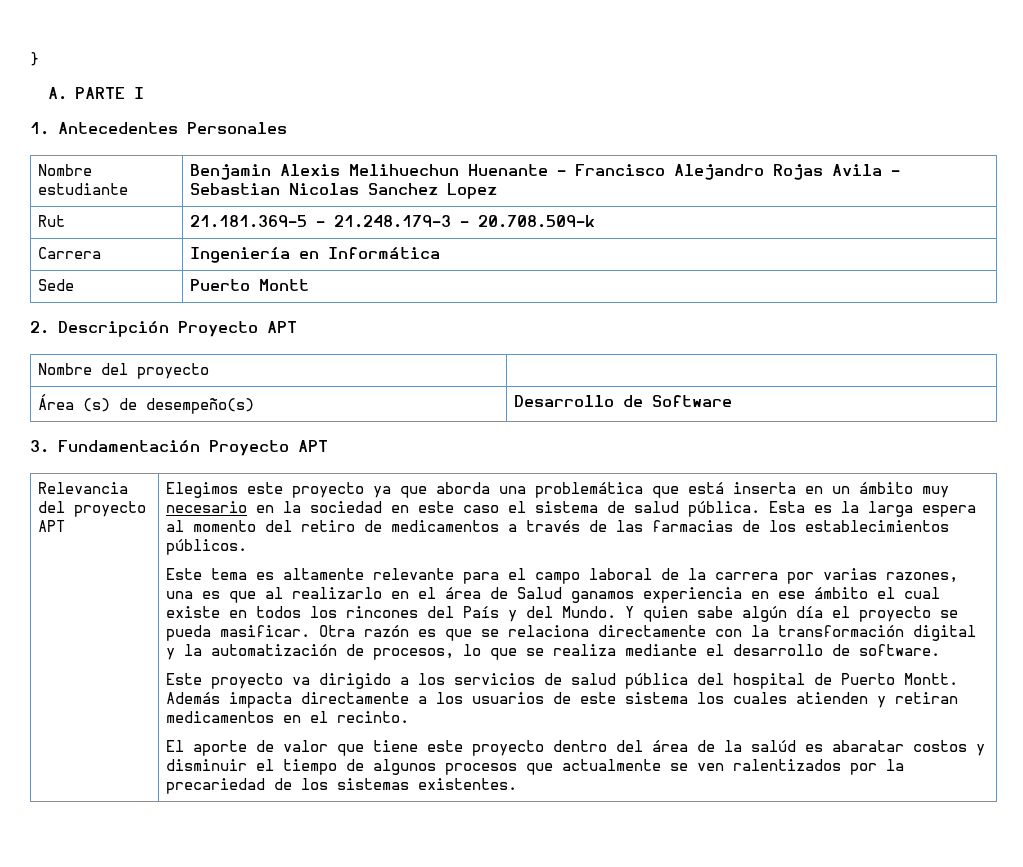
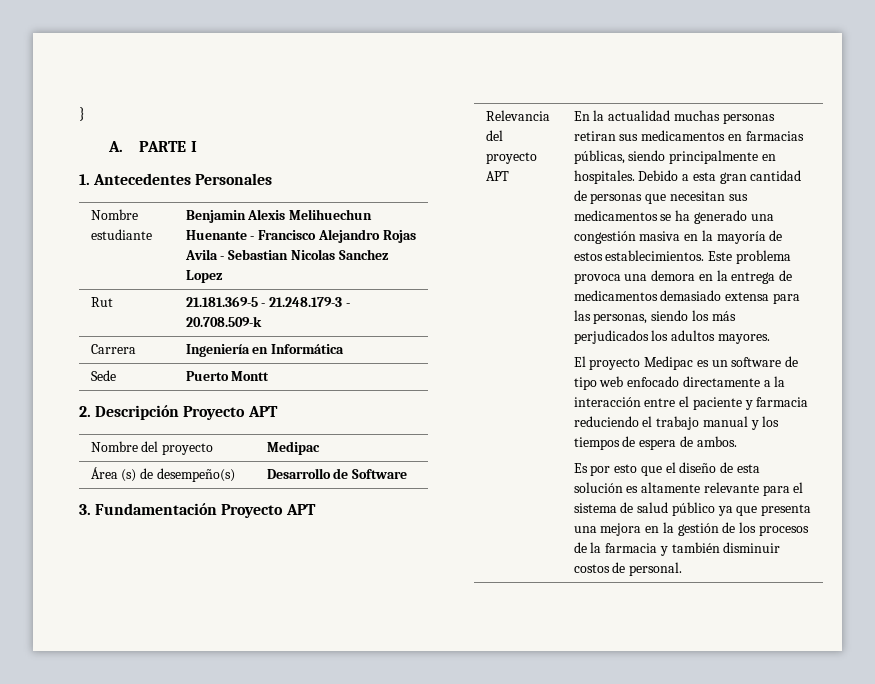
(209, 371) none -> [266,441,320,455] Medipac
[165,482,949,498] [165,501,976,517] [165,520,949,532] [165,539,247,555] [165,568,247,580] Elegimos este proyecto ya que aborda una problemática que está inserta en un ámbito muy necesario en la sociedad en este caso el sistema de salud pública. Esta es la larga espera al momento del retiro de medicamentos a través de las farmacias de los establecimientos públicos. // Este tema -> [573,110,775,124] [573,130,804,141] [573,150,776,164] [573,170,802,184] [573,190,748,204] [573,210,774,224] [573,230,783,244] [573,250,791,264] [573,270,793,284] [573,290,800,304] [573,310,736,324] [573,330,770,344] [573,356,799,370] [573,376,786,390] [573,396,809,410] [573,416,780,430] [573,436,737,450] [573,462,760,476] [573,482,623,493] En la actualidad muchas personas retiran sus medicamentos en farmacias públicas, siendo principalmente en hospitales. Debido a esta gran cantidad de personas que necesitan sus medicamentos se ha generado una congestión masiva en la mayoría de estos establecimientos. Este problema provoca una demora en la entrega de medicamentos demasiado extensa para las personas, siendo los más perjudicados los adultos mayores. // El proyecto Medipac es un software de tipo web enfocado directamente a la interacción entre el paciente y farmacia reduciendo el trabajo manual y los tiempos de espera de ambos. // Es por esto que el diseño de esta solución
[534,568,958,584] [165,587,940,603] [165,606,958,622] [165,625,976,641] [165,644,940,660] [165,673,958,689] [165,692,958,708] [165,711,409,723] [165,740,985,756] [165,759,904,775] [165,778,517,794] campo laboral de la carrera por varias razones, una es que al realizarlo en el área de Salud ganamos experiencia en ese ámbito el cual existe en todos los rincones del País y del Mundo. Y quien sabe algún día el proyecto se pueda masificar. Otra razón es que se relaciona directamente con la transformación digital y la automatización de procesos, lo que se realiza mediante el desarrollo de software. // Este proyecto va dirigido a los servicios de salud pública del hospital de Puerto Montt. Además impacta directamente a los usuarios de este sistema los cuales atienden y retiran medicamentos en el recinto. // El aporte de valor que tiene este proyecto dentro del área de la salúd es abaratar costos y disminuir el tiempo de algunos procesos que actualmente se ven ralentizados por la precariedad de los sistemas existentes. -> [573,502,812,516] [573,522,809,536] [573,542,781,556] [573,562,683,576] sistema de salud público ya que presenta una mejora en la gestión de los procesos de la farmacia y también disminuir costos de personal.

